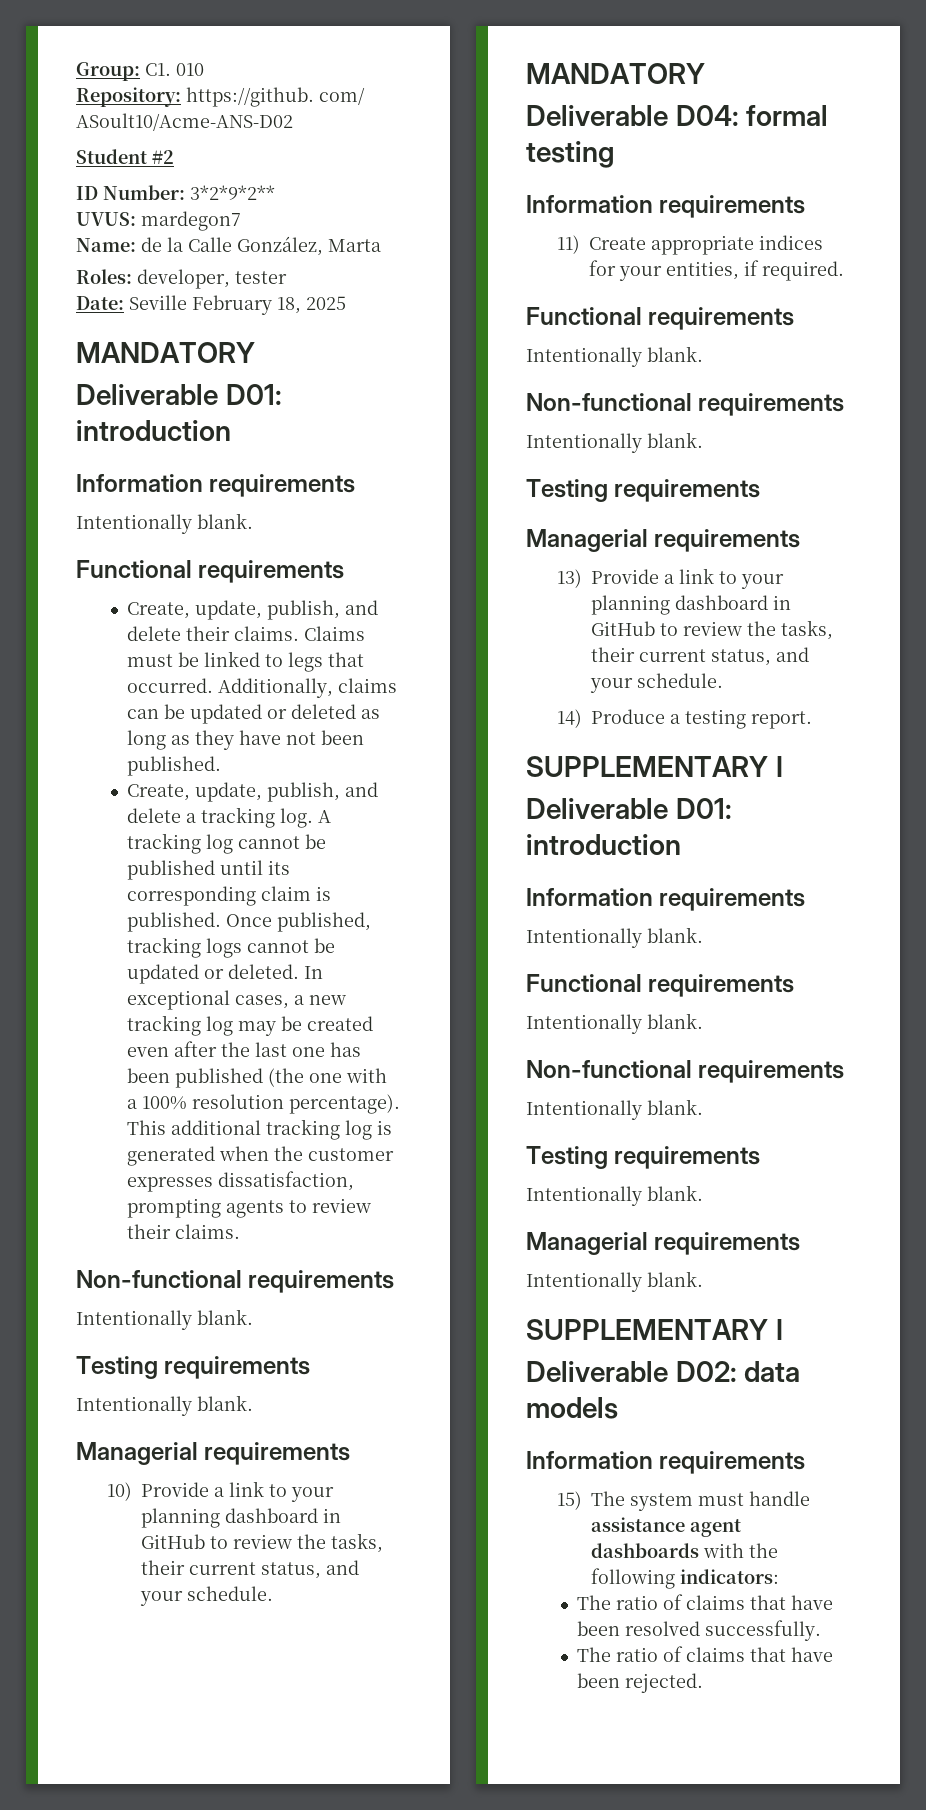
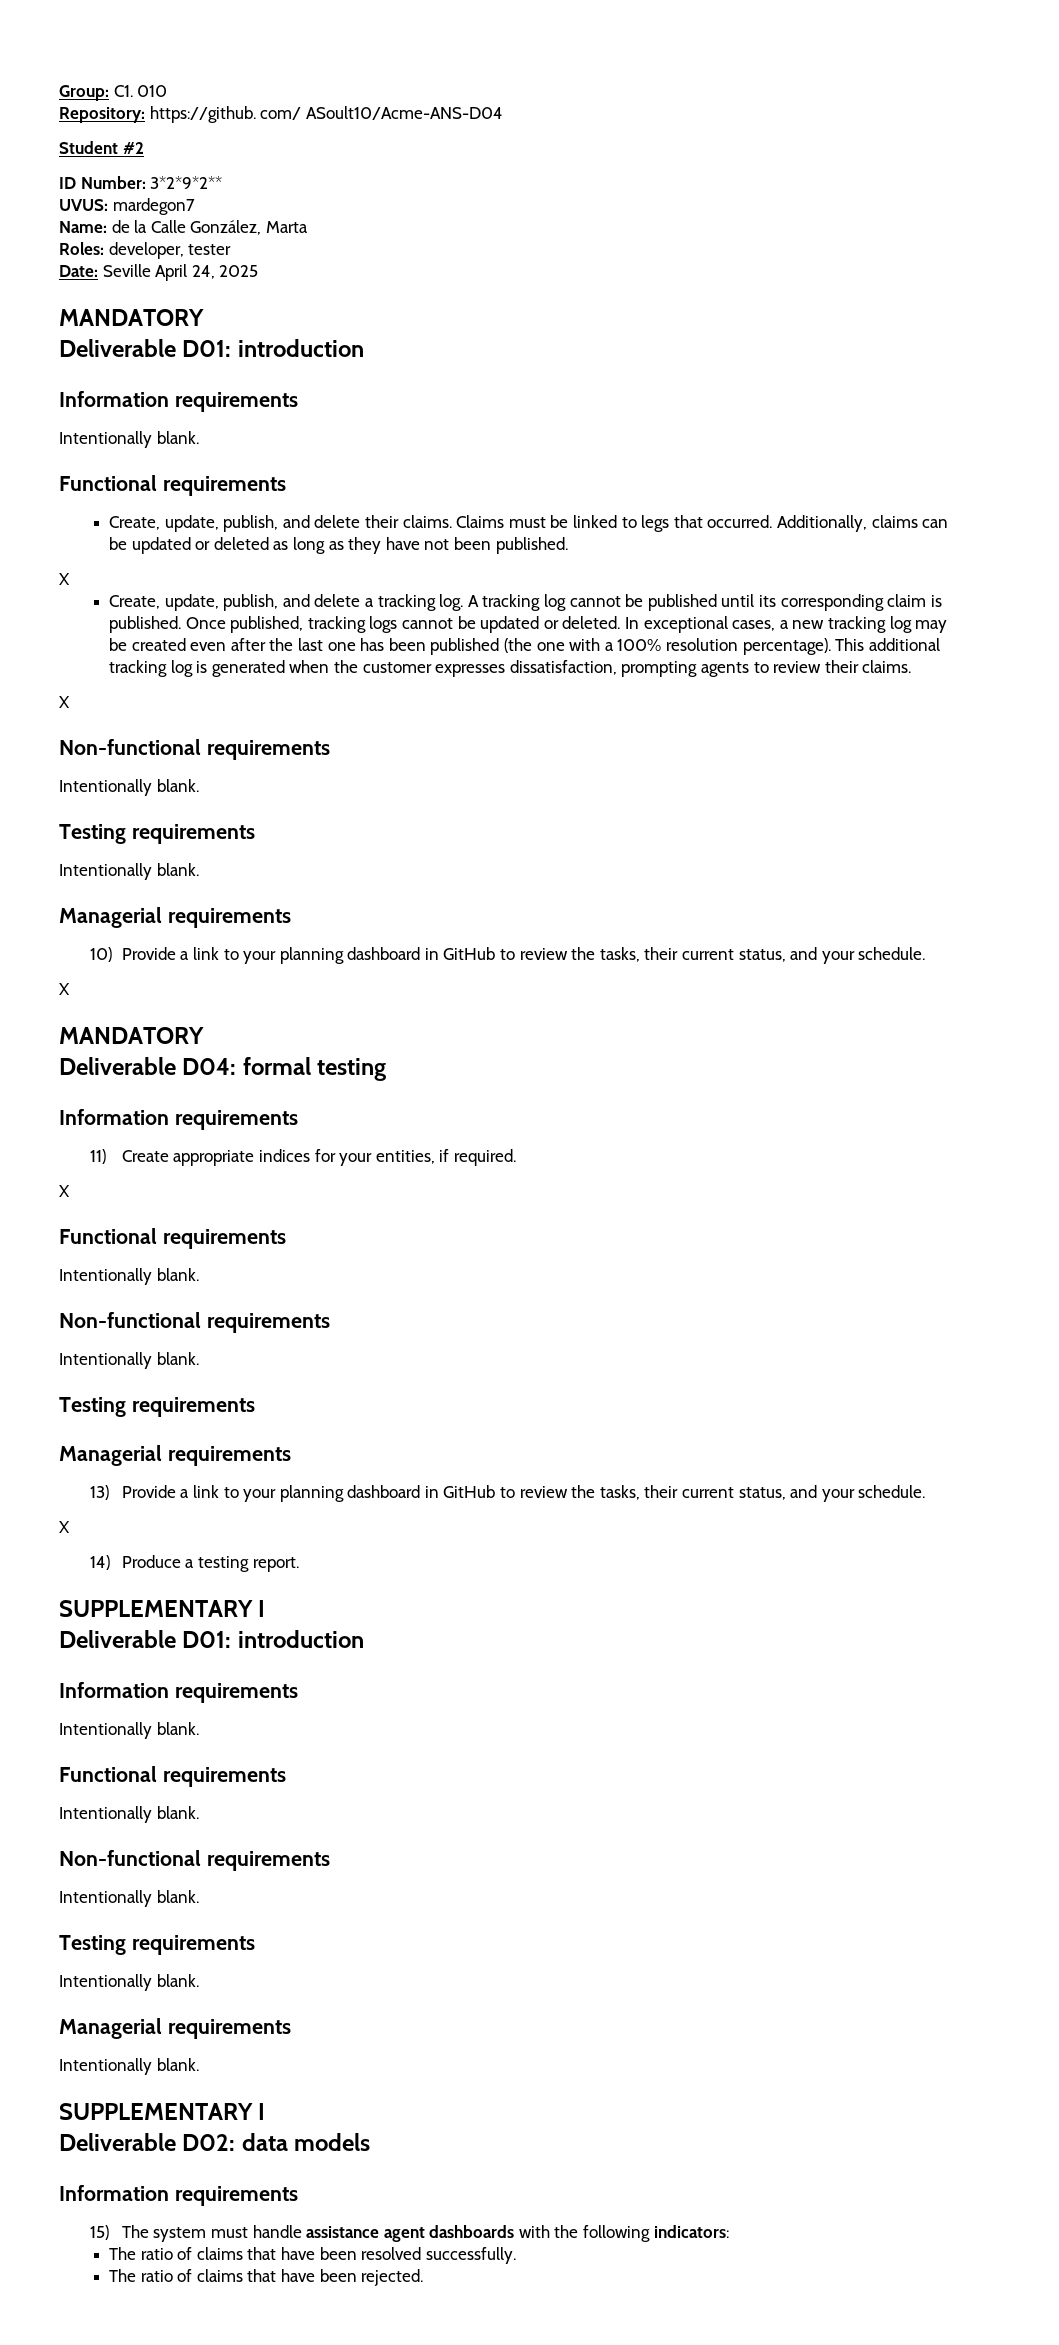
[76,113,293,131] ASoult10/Acme-ANS-D02 -> [305,106,503,120] ASoult10/Acme-ANS-D04
[192,295,301,315] February 18, -> [155,264,215,281] April 24,
(221, 766) none -> [59,573,70,585] // X
(240, 1231) none -> [59,696,70,708] // X
(274, 1593) none -> [59,983,70,995] // X
(845, 271) none -> [59,1185,70,1197] // X
(724, 680) none -> [59,1521,70,1533] // X

